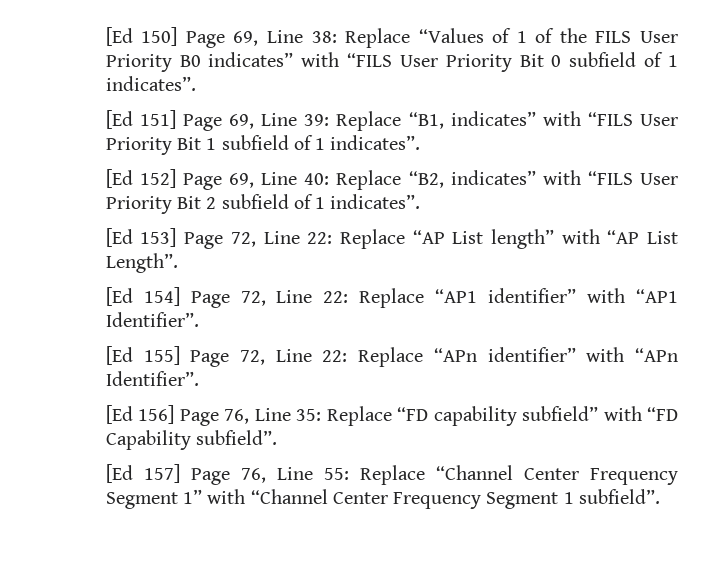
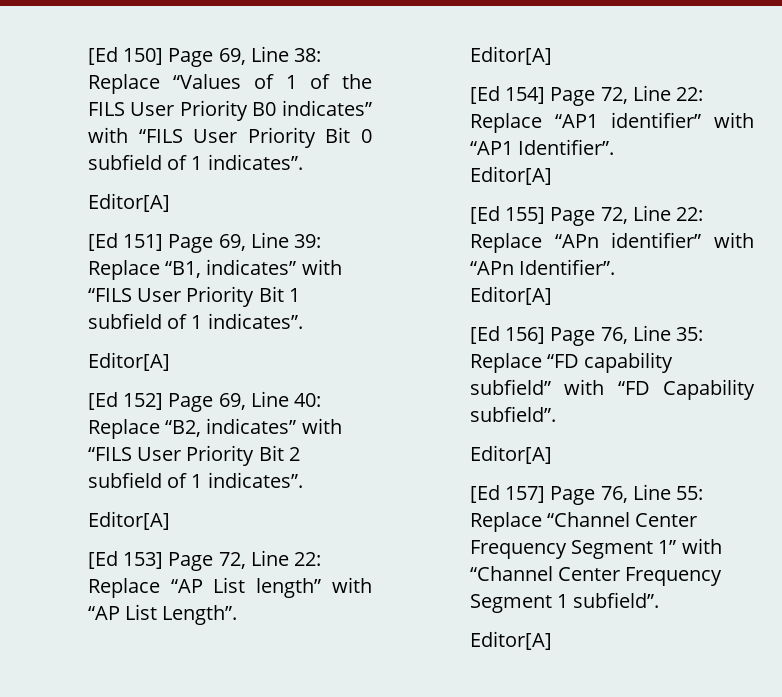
(196, 83) none -> [87,193,170,212] // Editor[A]
(421, 142) none -> [87,352,170,371] // Editor[A]
(421, 201) none -> [87,511,170,530] // Editor[A]
(178, 263) none -> [469,46,552,65] // Editor[A]
(199, 319) none -> [469,166,552,185] // Editor[A]
(199, 378) none -> [469,286,552,305] // Editor[A]
(278, 437) none -> [469,445,552,464] // Editor[A]
(660, 496) none -> [469,631,552,650] // Editor[A]

